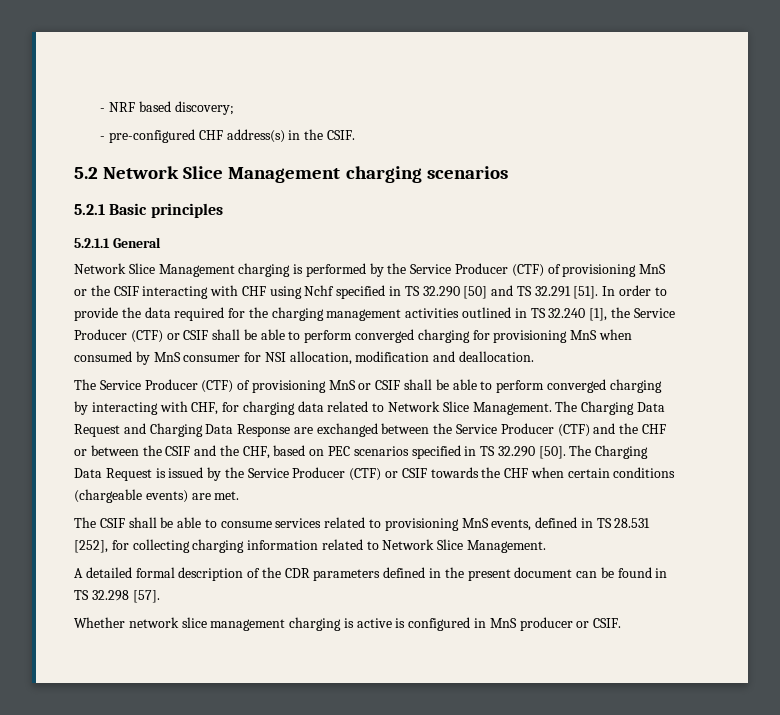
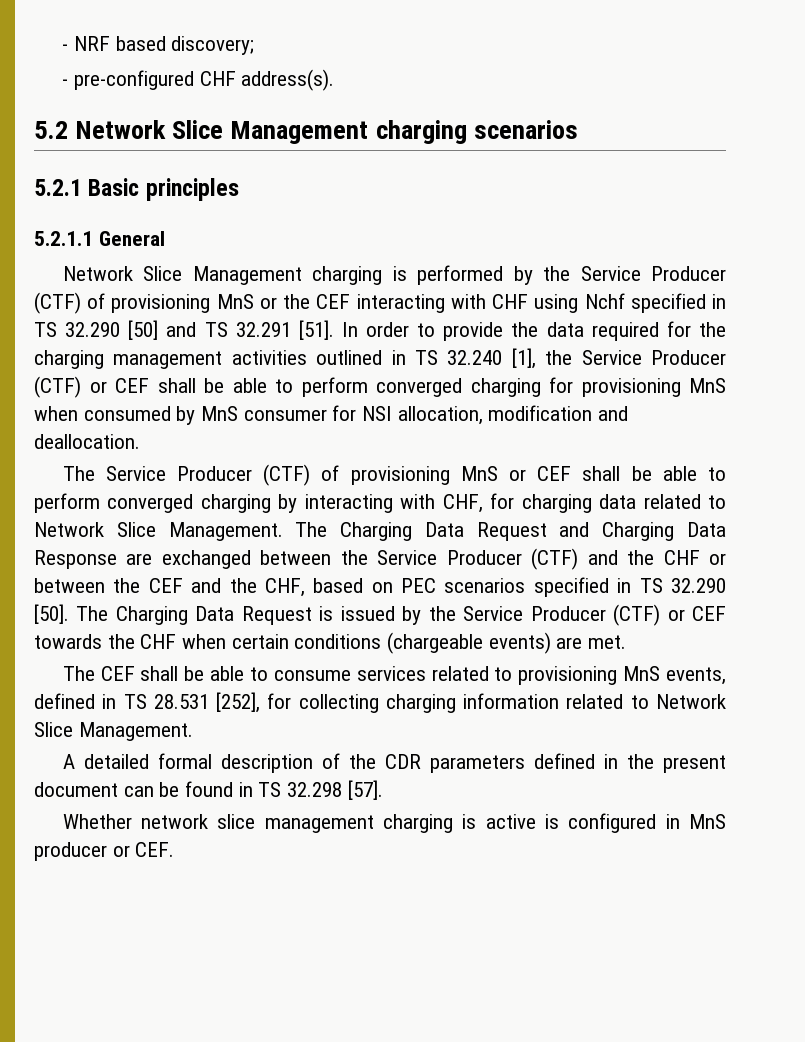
[226,129,355,143] address(s) in the CSIF. -> [241,69,335,91] address(s).
[113,286,139,296] CSIF -> [316,294,351,309] CEF
[183,330,209,340] CSIF -> [115,378,149,393] CEF
[375,380,401,390] CSIF -> [537,466,572,481] CEF
[165,446,191,456] CSIF -> [148,578,183,593] CEF
[401,468,427,478] CSIF -> [691,606,726,621] CEF
[99,518,125,528] CSIF -> [100,666,135,681] CEF
[593,618,622,628] CSIF. -> [135,842,175,857] CEF.

